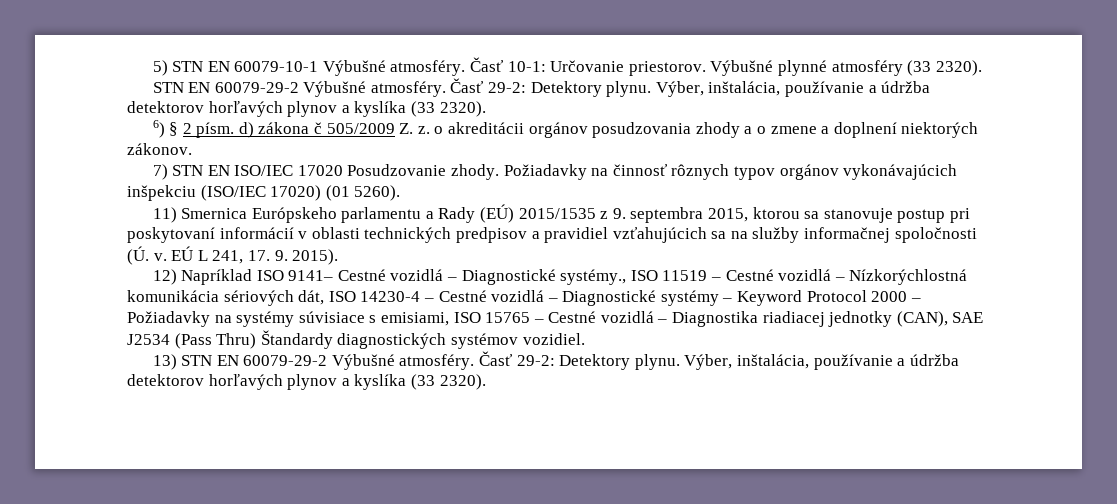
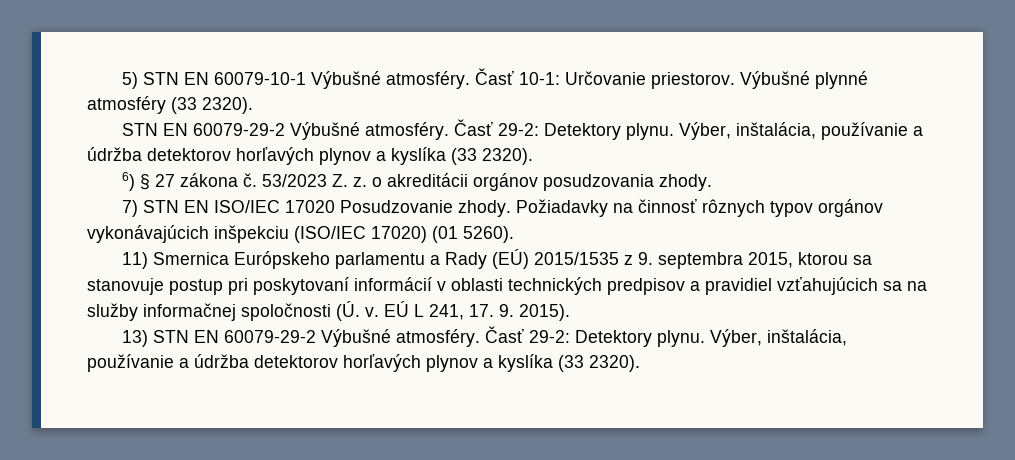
[182,122,395,138] 2 písm. d) zákona č 505/2009 -> [154,173,327,187] 27 zákona č. 53/2023
[695,122,979,138] [127,143,192,155] zhody a o zmene a doplnení niektorých zákonov. -> [658,174,712,191] zhody.
[152,269,968,285] [127,290,921,306] [127,311,984,327] [127,330,585,349] // 12) Napríklad ISO 9141– Cestné vozidlá – Diagnostické systémy., ISO 11519 – Cestné vozidlá – Nízkorýchlostná komunikácia sériových dát, ISO 14230-4 – Cestné vozidlá – Diagnostické systémy – Keyword Protocol 2000 – Požiadavky na systémy súvisiace s emisiami, ISO 15765 – Cestné vozidlá – Diagnostika riadiacej jednotky (CAN), SAE J2534 (Pass Thru) Štandardy diagnostických systémov vozidiel. -> (570, 312) none

